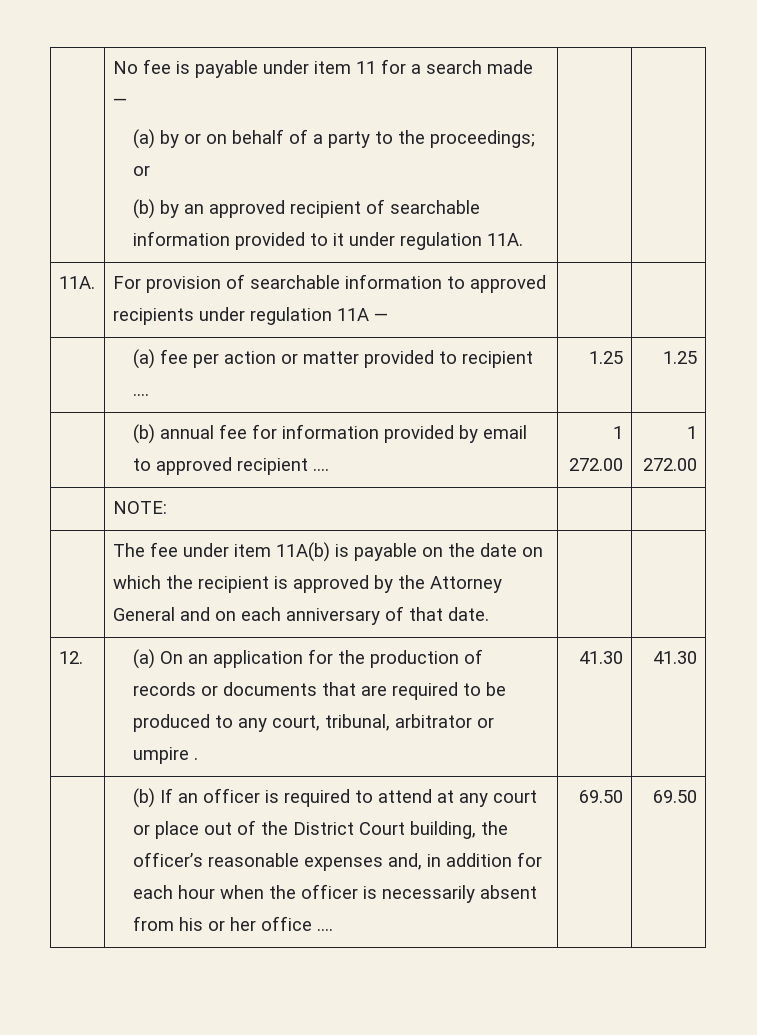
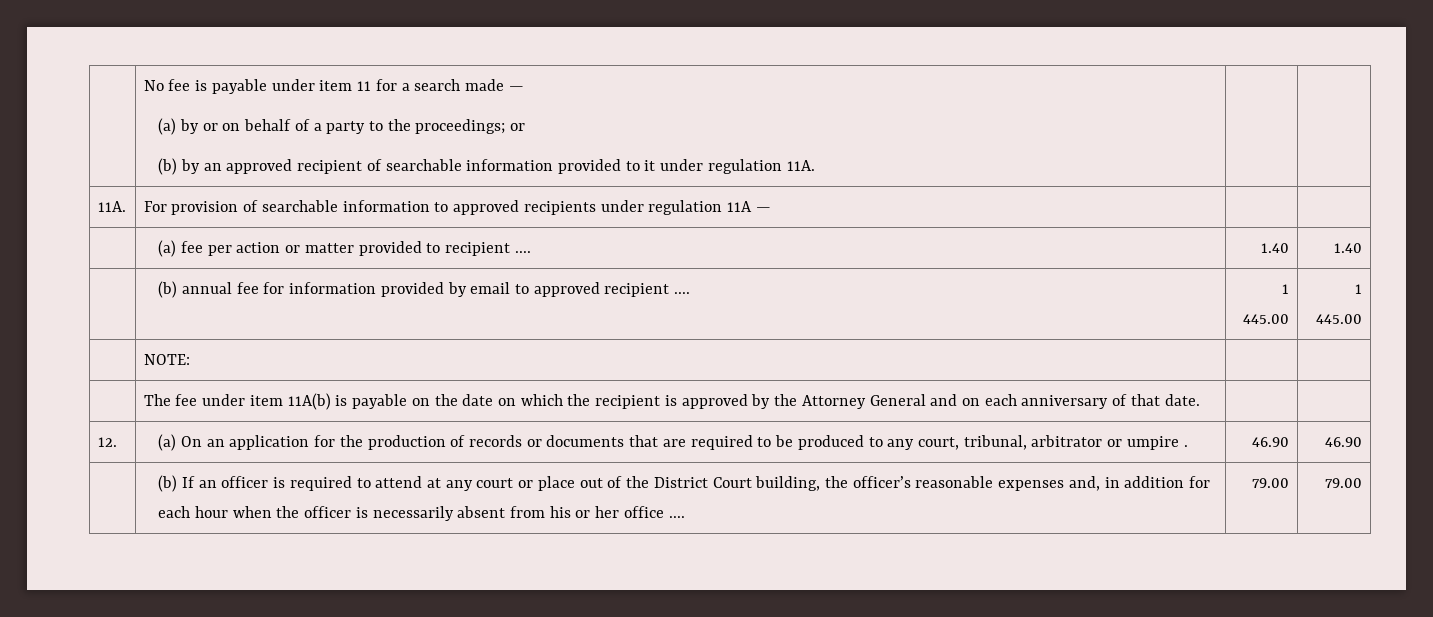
[589,351,624,364] [663,351,698,364] 1.25 | 1.25 -> [1261,243,1290,253] [1334,243,1363,253] 1.40 | 1.40
[569,458,624,471] [687,426,698,439] [643,458,698,471] 272.00 | 1 272.00 -> [1243,314,1290,324] [1355,284,1363,294] [1316,314,1363,324] 445.00 | 1 445.00
[579,651,624,664] [653,651,698,664] 41.30 | 41.30 -> [1252,437,1290,447] [1325,437,1363,447] 46.90 | 46.90
[579,790,624,803] [653,790,698,803] 69.50 | 69.50 -> [1252,478,1290,488] [1325,478,1363,488] 79.00 | 79.00

